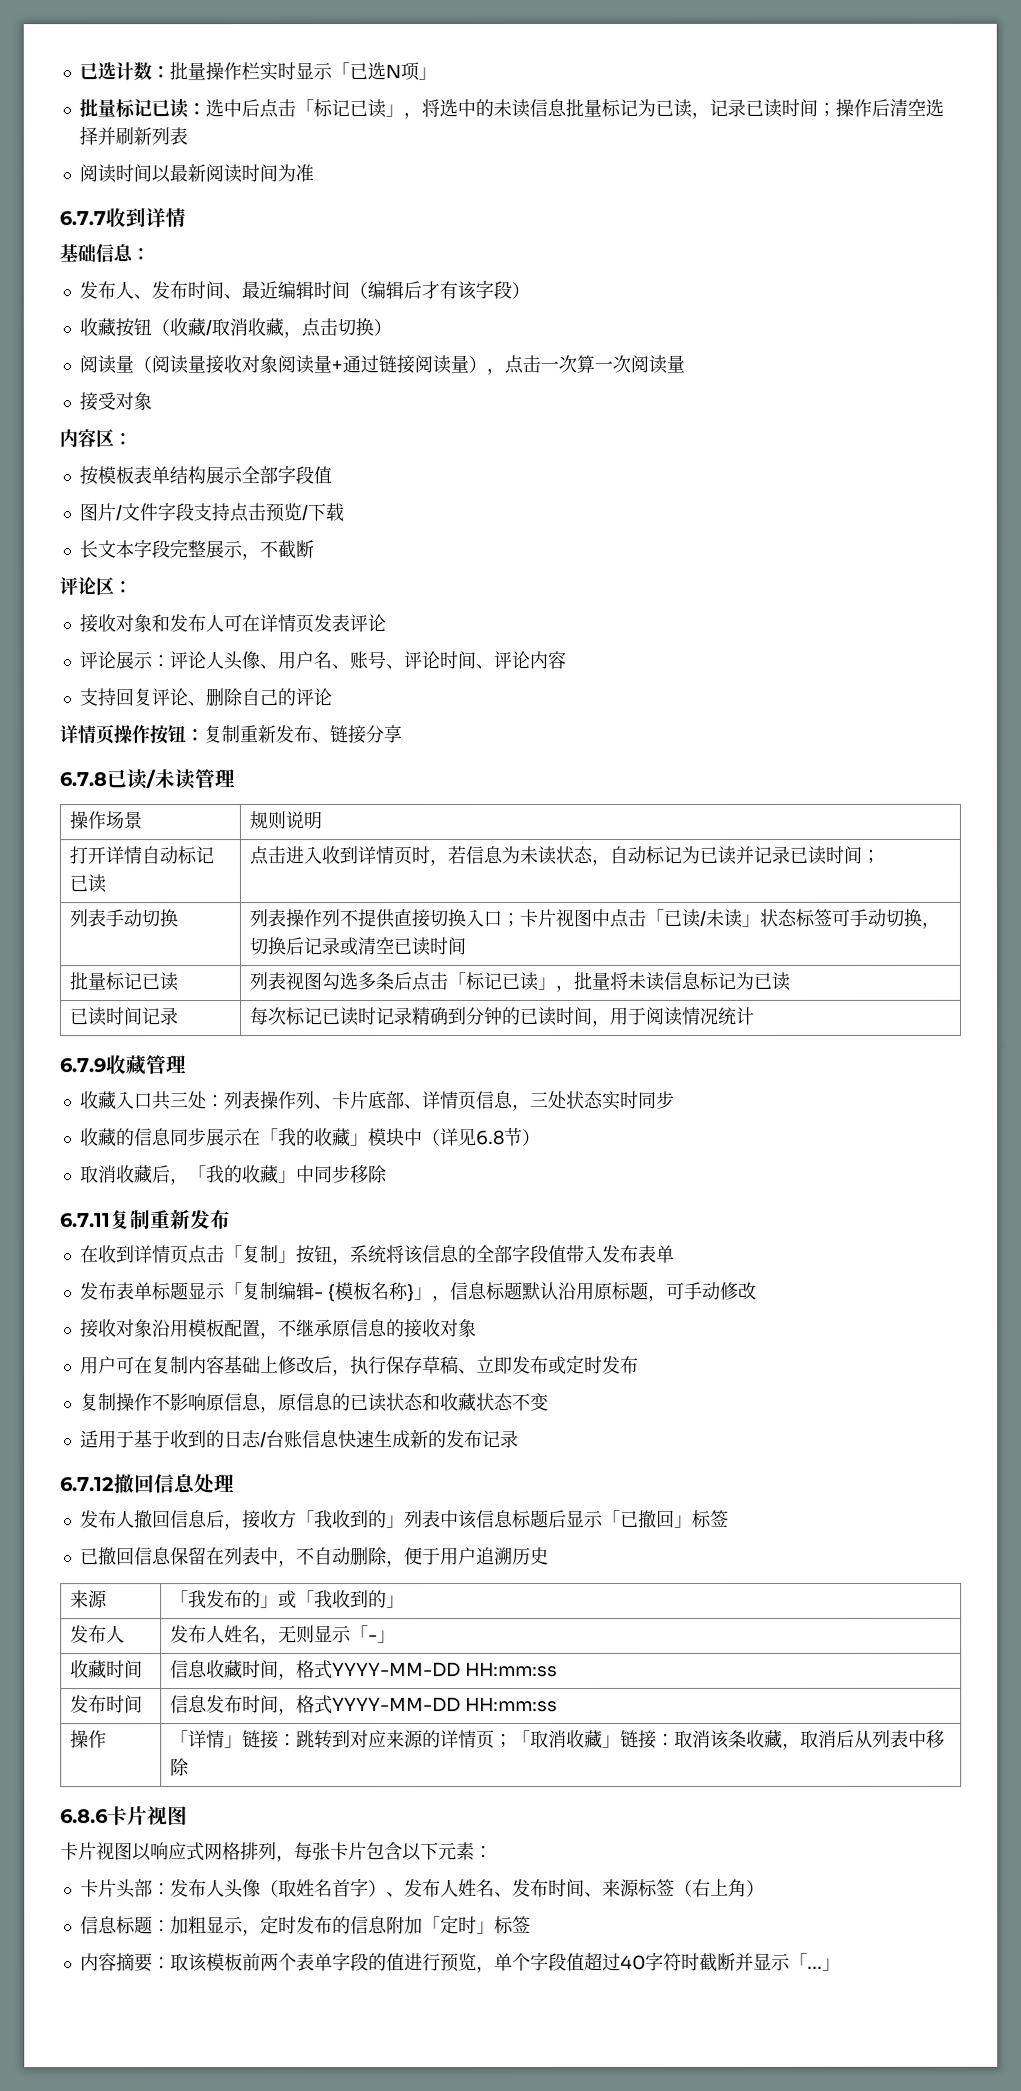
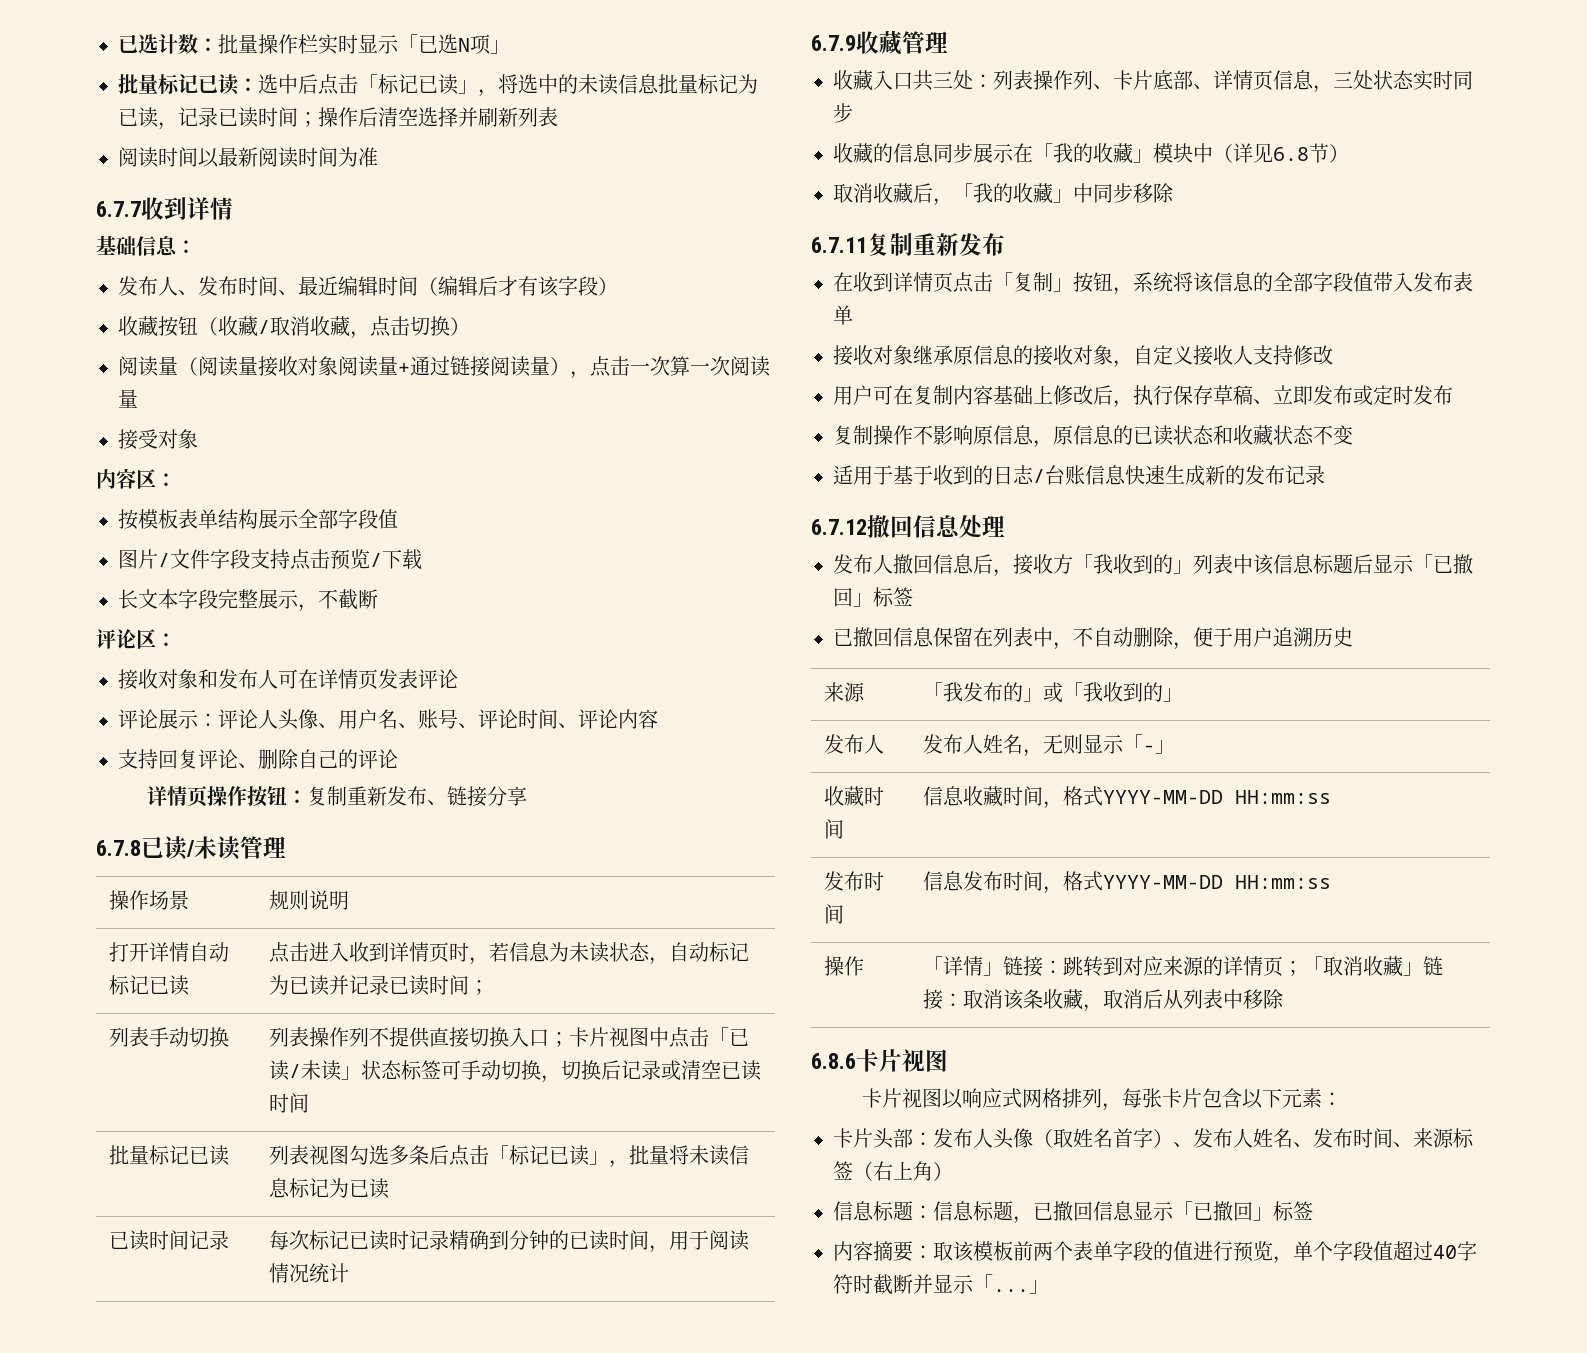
[79,1281,757,1303] [79,1319,297,1340] 发布表单标题显示「复制编辑- {模板名称}」，信息标题默认沿用原标题，可手动修改 // 接收对象沿用模板配置，不 -> [833,345,913,366] 接收对象
(477, 1328) none -> [1113,345,1333,368] ，自定义接收人支持修改
[169,1915,477,1937] 加粗显示，定时发布的信息附加「定时 -> [933,1201,1253,1224] 信息标题，已撤回信息显示「已撤回

